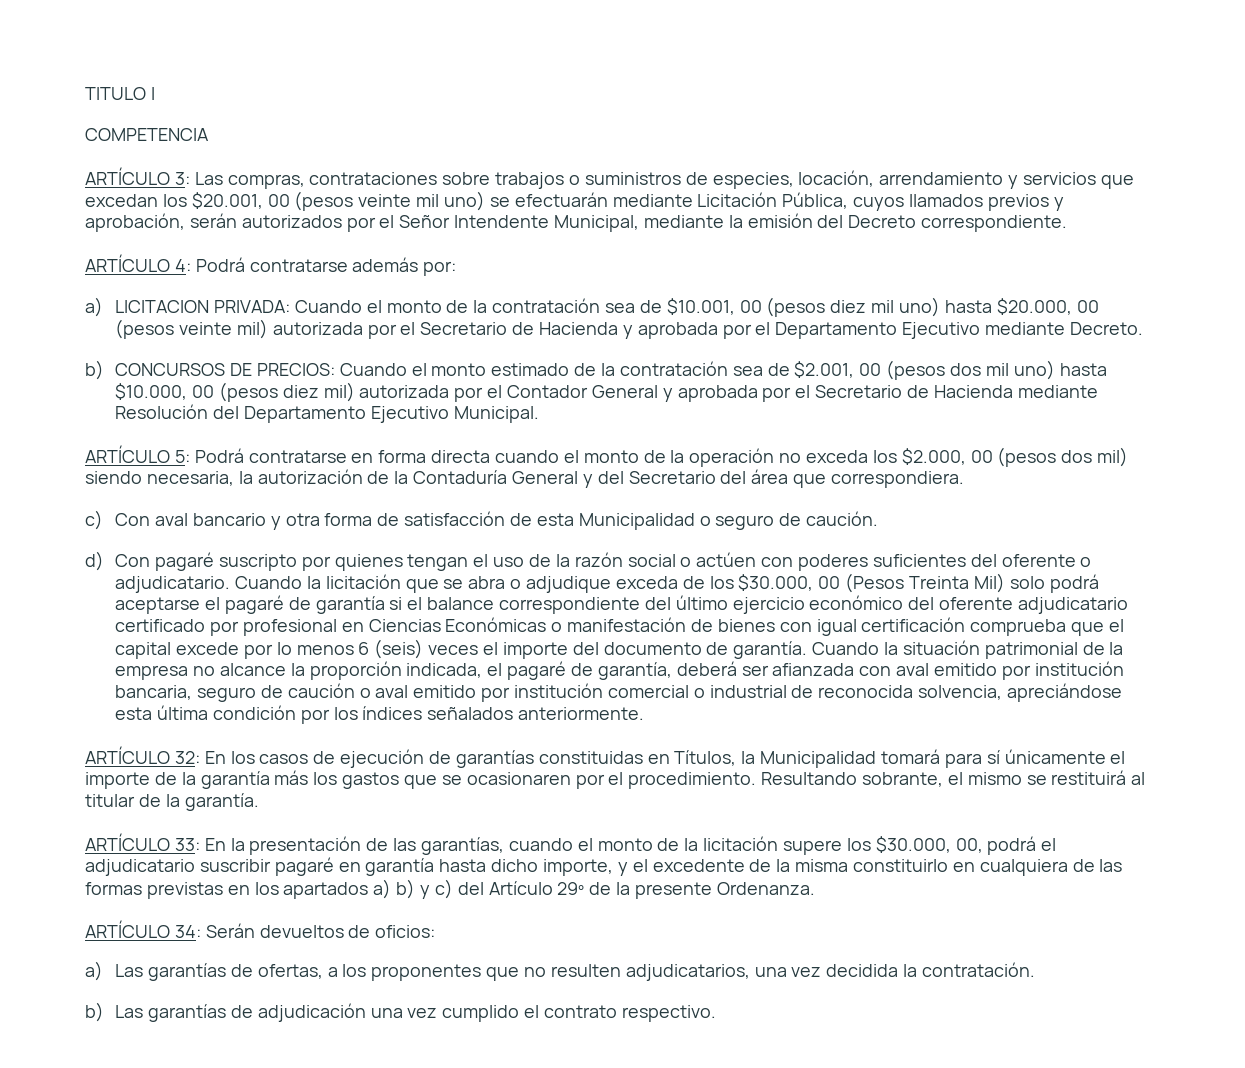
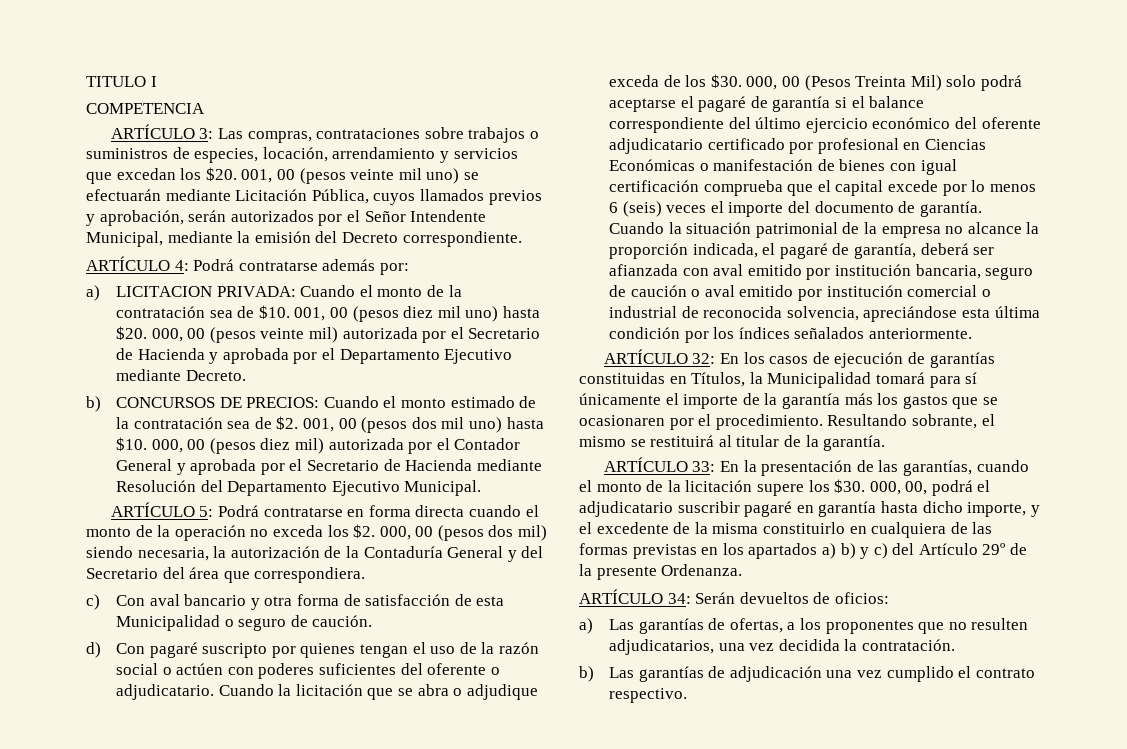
[191,192,263,209] $20.001, -> [205,167,273,183] $20. 001,
[666,298,735,315] $10.001, -> [258,305,326,321] $10. 001,
[996,298,1072,315] $20.000, -> [116,326,183,342] $20. 000,
[794,361,855,378] $2.001, -> [276,416,335,432] $2. 001,
[115,383,188,400] $10.000, -> [116,437,183,453] $10. 000,
[901,448,966,465] $2.000, -> [353,524,411,540] $2. 000,
[738,574,814,591] $30.000, -> [710,74,778,90] $30. 000,
[875,836,951,853] $30.000, -> [834,479,901,495] $30. 000,

